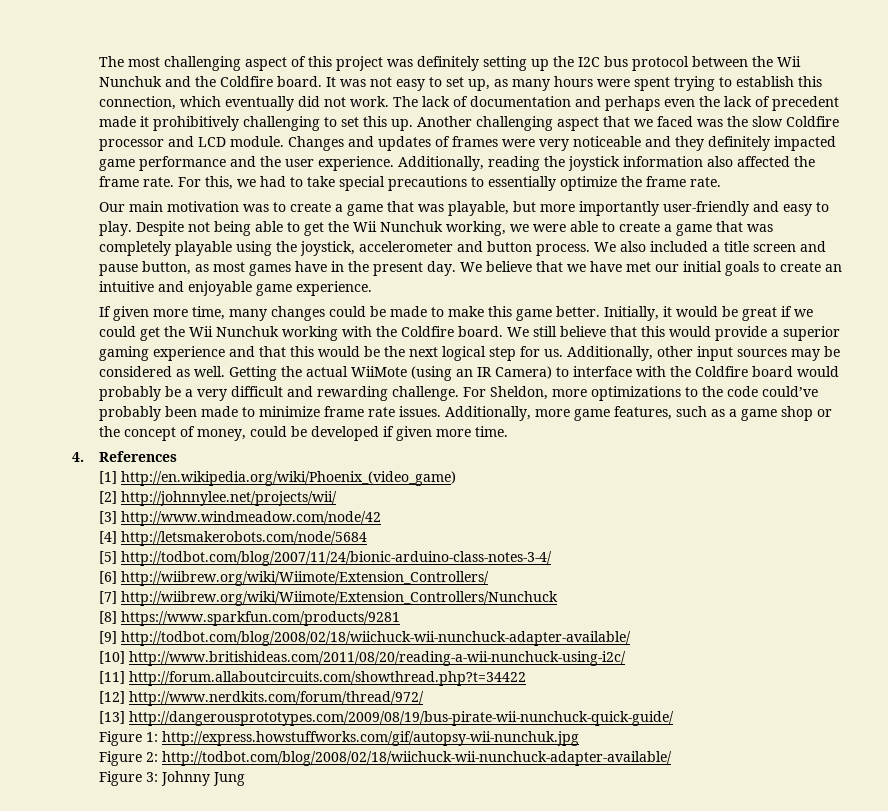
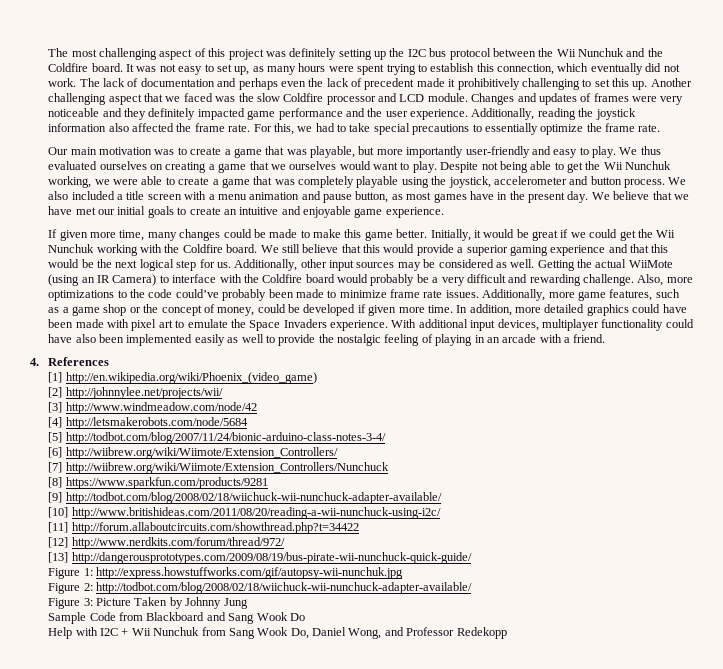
(133, 228) none -> [619,146,661,155] [48,161,437,173] We thus evaluated ourselves on creating a game that we ourselves would want to play.
(797, 248) none -> [184,191,300,200] with a menu animation
[463,386,549,400] For Sheldon, -> [637,274,664,286] Also,
(509, 431) none -> [456,304,687,316] [48,319,694,331] [48,334,606,346] In addition, more detailed graphics could have been made with pixel art to emulate the Space Invaders experience. With additional input devices, multiplayer functionality could have also been implemented easily as well to provide the nostalgic feeling of playing in an arcade with a friend.
(159, 777) none -> [96,597,183,609] Picture Taken by
(246, 779) none -> [48,612,305,624] [48,627,507,639] // Sample Code from Blackboard and Sang Wook Do // Help with I2C + Wii Nunchuk from Sang Wook Do, Daniel Wong, and Professor Redekopp

